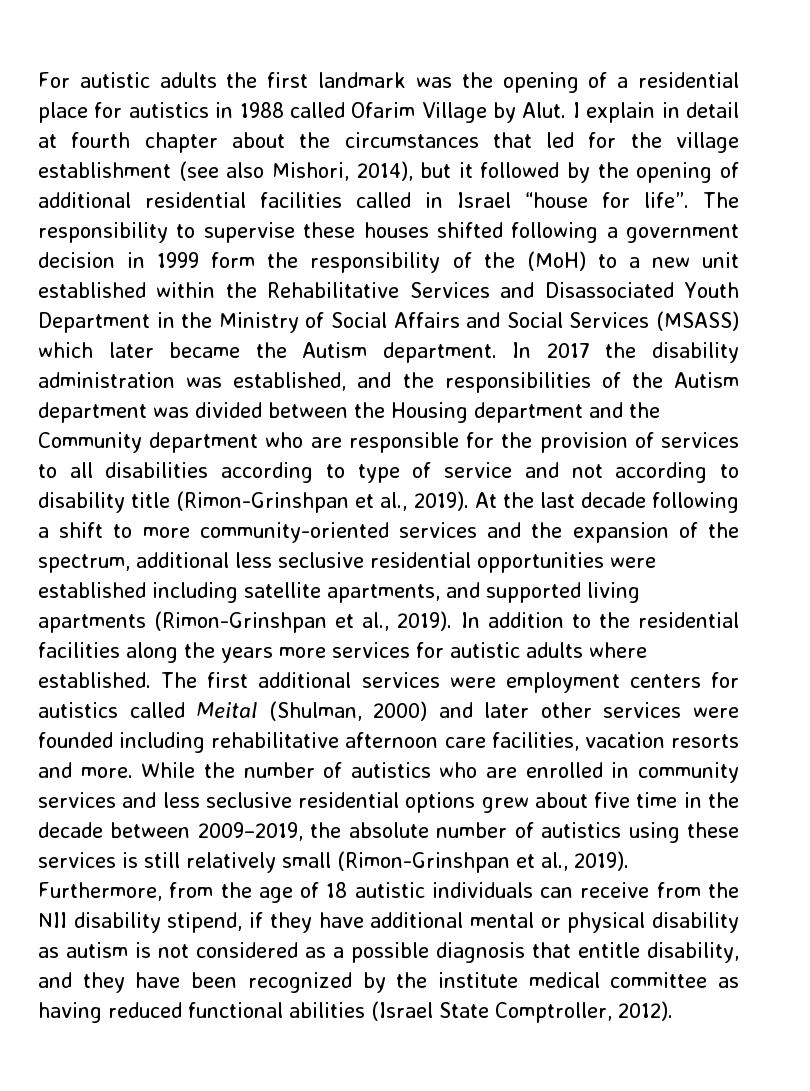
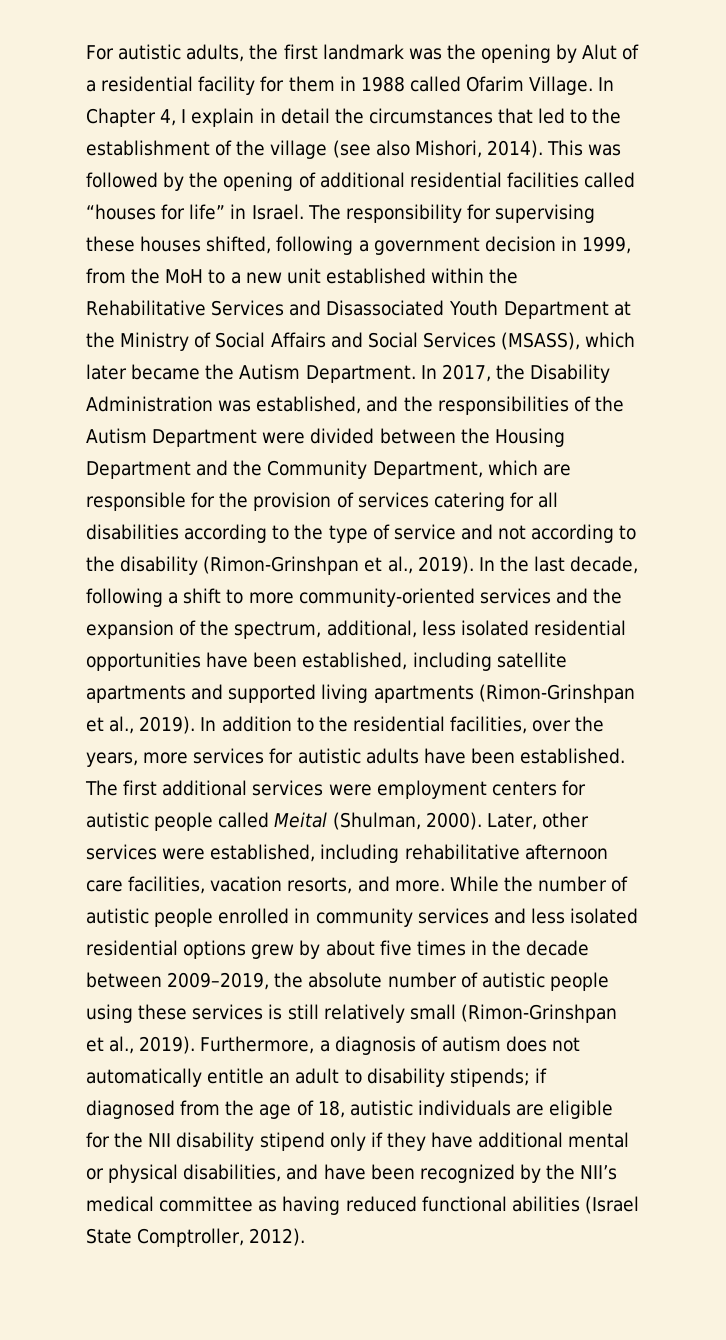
[159,72,217,88] adults -> [186,44,245,62] adults,
(579, 82) none -> [556,44,618,63] by Alut
[38,102,209,123] place for autistics -> [198,76,335,95] facility for them
[421,102,739,123] [38,132,617,153] Village by Alut. I explain in detail at fourth chapter about the circumstances that led for -> [529,76,615,95] [86,108,622,127] [86,140,233,156] Village. In Chapter 4, I explain in detail the circumstances that led to the establishment of
[38,162,171,178] establishment -> (328, 149) none
[356,161,473,181] 2014), but it -> [486,140,622,158] 2014). This was
[425,192,739,208] [38,222,295,243] in Israel “house for life”. The responsibility to supervise -> [86,204,596,223] “houses for life” in Israel. The responsibility for supervising
[436,222,503,238] shifted -> [206,236,272,254] shifted,
[157,251,586,273] 1999 form the responsibility of the (MoH) -> [582,236,632,254] [86,268,204,284] 1999, from the MoH
[156,312,175,328] in -> [613,301,631,316] at
[656,311,740,331] (MSASS) -> [501,332,581,350] (MSASS),
[382,342,739,363] [38,372,175,388] department. In 2017 the disability administration -> [305,364,611,383] [86,396,213,412] Department. In 2017, the Disability Administration
[38,402,189,423] department was -> [152,429,306,447] Department were
[474,402,583,423] department -> [86,461,191,479] Department
[149,432,304,453] department who -> [372,460,538,479] Department, which
[38,464,57,478] to -> [433,492,534,511] catering for
(345, 471) none -> [294,524,324,540] the
[38,491,497,513] disability title (Rimon-Grinshpan et al., 2019). At -> [86,556,495,575] the disability (Rimon-Grinshpan et al., 2019). In
[580,492,646,508] decade -> [570,556,639,574] decade,
[136,552,656,573] [38,582,146,598] additional less seclusive residential opportunities were established -> [326,620,626,638] [86,652,408,671] additional, less isolated residential opportunities have been established,
[327,584,440,603] apartments, -> [86,685,186,703] apartments
[38,642,273,663] facilities along the years -> [450,716,605,734] [86,752,138,767] facilities, over the years,
[589,642,647,658] where -> [423,748,515,764] have been
[38,702,118,718] autistics -> [86,812,214,831] autistic people
[373,701,530,721] 2000) and later -> [425,812,537,830] 2000). Later,
[38,732,113,748] founded -> [210,844,316,862] established,
[671,734,739,748] resorts -> [287,877,353,894] resorts,
[350,762,518,778] autistics who are -> [86,908,214,927] autistic people
[205,792,292,808] seclusive -> [570,908,639,924] isolated
(529, 805) none -> [299,940,321,959] by
[636,792,678,808] time -> [416,940,466,956] times
[541,822,622,838] autistics -> [481,972,609,991] autistic people
(162, 891) none -> [319,1036,581,1055] [86,1068,547,1087] [86,1100,175,1119] a diagnosis of autism does not automatically entitle an adult to disability stipends; if diagnosed
[326,882,348,898] 18 -> [317,1100,345,1118] 18,
[540,882,701,898] can receive from -> [516,1100,614,1119] [86,1132,110,1148] are eligible for
[167,912,243,933] stipend, -> [259,1132,366,1151] stipend only
[652,912,739,933] [38,942,739,963] [38,972,125,993] disability as autism is not considered as a possible diagnosis that entitle disability, and they -> [183,1164,319,1182] disabilities, and
[437,972,518,988] institute -> [580,1165,618,1180] NII’s

